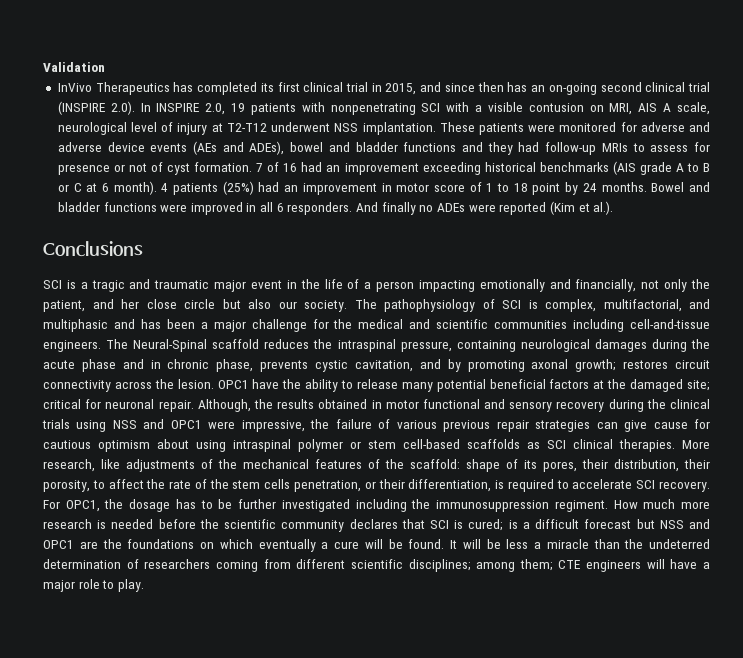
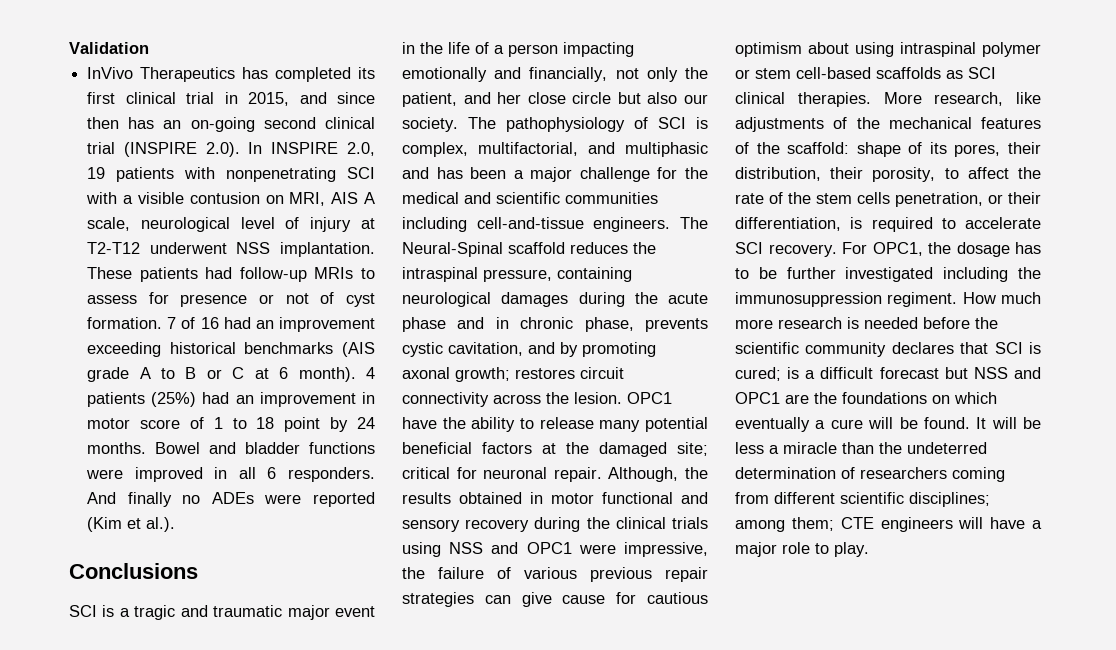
[528,122,710,132] [57,141,513,155] were monitored for adverse and adverse device events (AEs and ADEs), bowel and bladder functions and they -> (198, 274) none

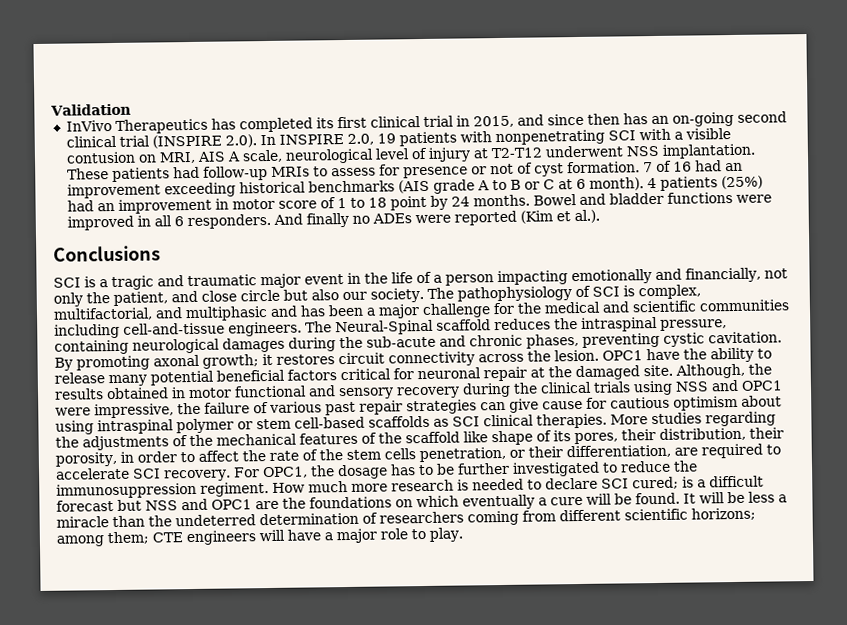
[497,92,522,104] her -> (198, 296) none
[668,293,708,304] [402,317,708,332] [402,342,578,357] acute phase and in chronic phase, prevents cystic cavitation, and by -> [366,331,782,349] [54,357,73,371] sub-acute and chronic phases, preventing cystic cavitation. By
(510, 374) none -> [262,353,273,366] it
[542,442,708,457] [402,467,602,482] at the damaged site; critical for neuronal repair. -> [340,364,673,382] critical for neuronal repair at the damaged site.
[590,567,652,582] previous -> [325,401,356,416] past
[934,92,1041,106] research, like -> [651,411,776,427] [55,436,79,448] studies regarding the
[787,142,850,154] scaffold: -> [405,431,488,444] scaffold like
(936, 174) none -> [119,451,177,463] in order
[850,217,863,229] is -> [673,447,698,456] are
[943,267,1009,282] including -> [601,460,671,473] to reduce
[923,317,998,329] [735,342,1041,357] before the scientific community declares that SCI is -> [527,477,629,490] to declare SCI
[909,492,990,507] disciplines; -> [691,507,756,521] horizons;

